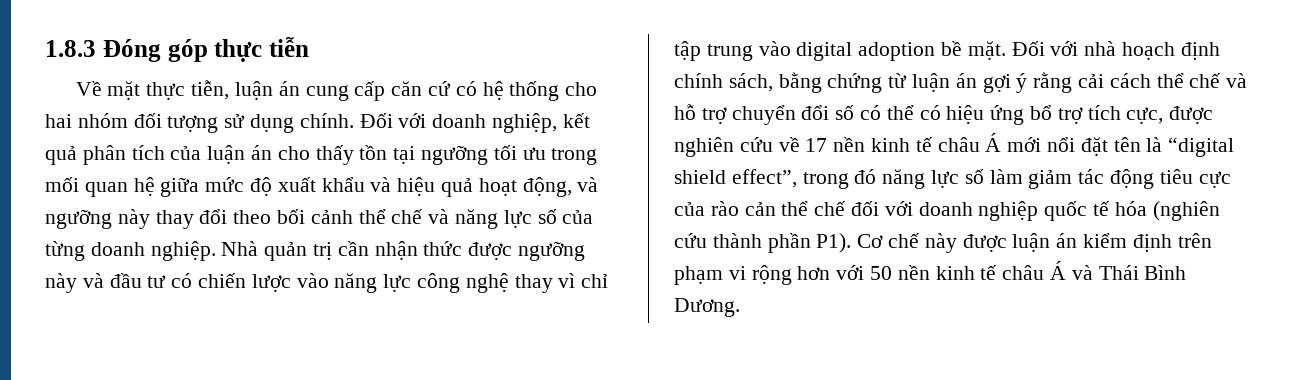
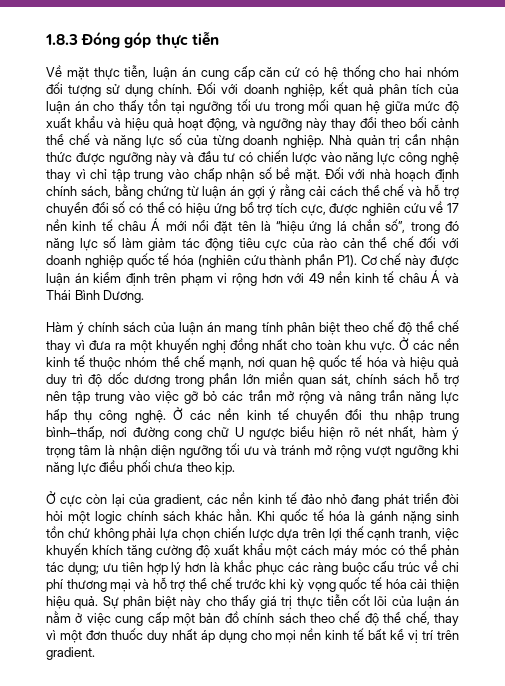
[796,42,936,61] digital adoption -> [193,167,272,182] chấp nhận số
[1168,137,1235,157] [674,169,797,188] “digital shield effect”, -> [276,219,406,234] “hiệu ứng lá chắn số”,
[870,266,893,280] 50 -> [308,273,325,283] 49
(740, 307) none -> [46,320,459,335] [46,337,459,353] [46,355,459,370] [46,372,460,387] [46,390,459,404] [46,407,459,423] [46,426,460,440] [46,443,459,458] [46,460,236,475] [46,491,459,507] [46,509,459,524] [46,526,459,541] [46,543,459,558] [46,560,459,575] [46,577,459,592] [46,594,459,609] [46,611,459,626] [46,628,459,643] [46,647,95,660] // Hàm ý chính sách của luận án mang tính phân biệt theo chế độ thể chế thay vì đưa ra một khuyến nghị đồng nhất cho toàn khu vực. Ở các nền kinh tế thuộc nhóm thể chế mạnh, nơi quan hệ quốc tế hóa và hiệu quả duy trì độ dốc dương trong phần lớn miền quan sát, chính sách hỗ trợ nên tập trung vào việc gỡ bỏ các trần mở rộng và nâng trần năng lực hấp thụ công nghệ. Ở các nền kinh tế chuyển đổi thu nhập trung bình–thấp, nơi đường cong chữ U ngược biểu hiện rõ nét nhất, hàm ý trọng tâm là nhận diện ngưỡng tối ưu và tránh mở rộng vượt ngưỡng khi năng lực điều phối chưa theo kịp. // Ở cực còn lại của gradient, các nền kinh tế đảo nhỏ đang phát triển đòi hỏi một logic chính sách khác hẳn. Khi quốc tế hóa là gánh nặng sinh tồn chứ không phải lựa chọn chiến lược dựa trên lợi thế cạnh tranh, việc khuyến khích tăng cường độ xuất khẩu một cách máy móc có thể phản tác dụng; ưu tiên hợp lý hơn là khắc phục các ràng buộc cấu trúc về chi phí thương mại và hỗ trợ thể chế trước khi kỳ vọng quốc tế hóa cải thiện hiệu quả. Sự phân biệt này cho thấy giá trị thực tiễn cốt lõi của luận án nằm ở việc cung cấp một bản đồ chính sách theo chế độ thể chế, thay vì một đơn thuốc duy nhất áp dụng cho mọi nền kinh tế bất kể vị trí trên gradient.

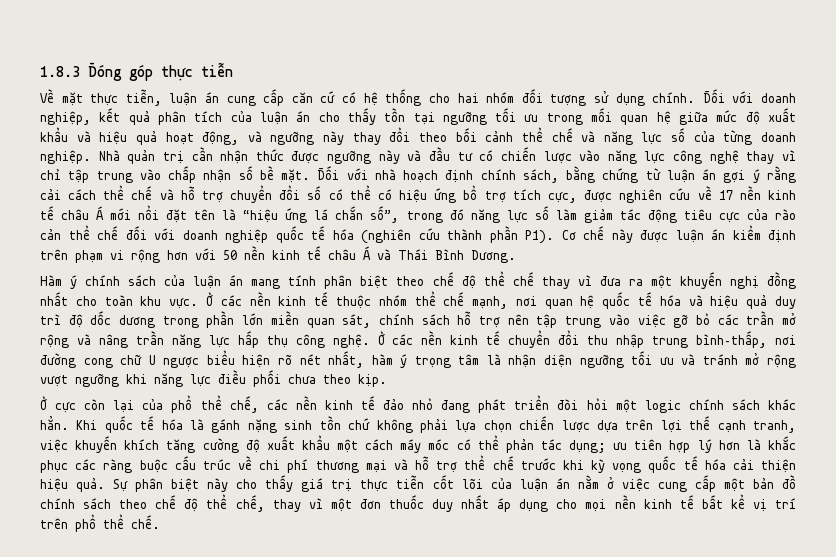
[308,273,325,283] 49 -> [223,250,237,260] 50
[154,494,203,507] gradient, -> [171,395,259,413] phổ thể chế,
[46,647,95,660] gradient. -> [75,514,160,532] phổ thể chế.

